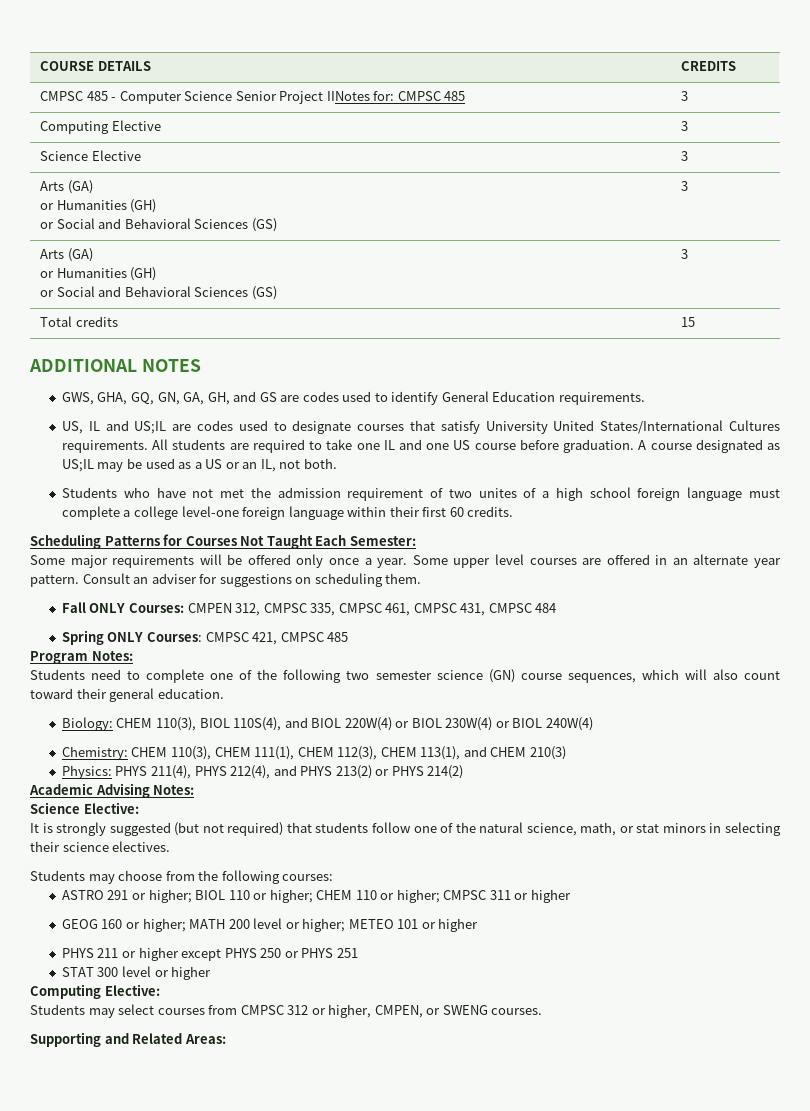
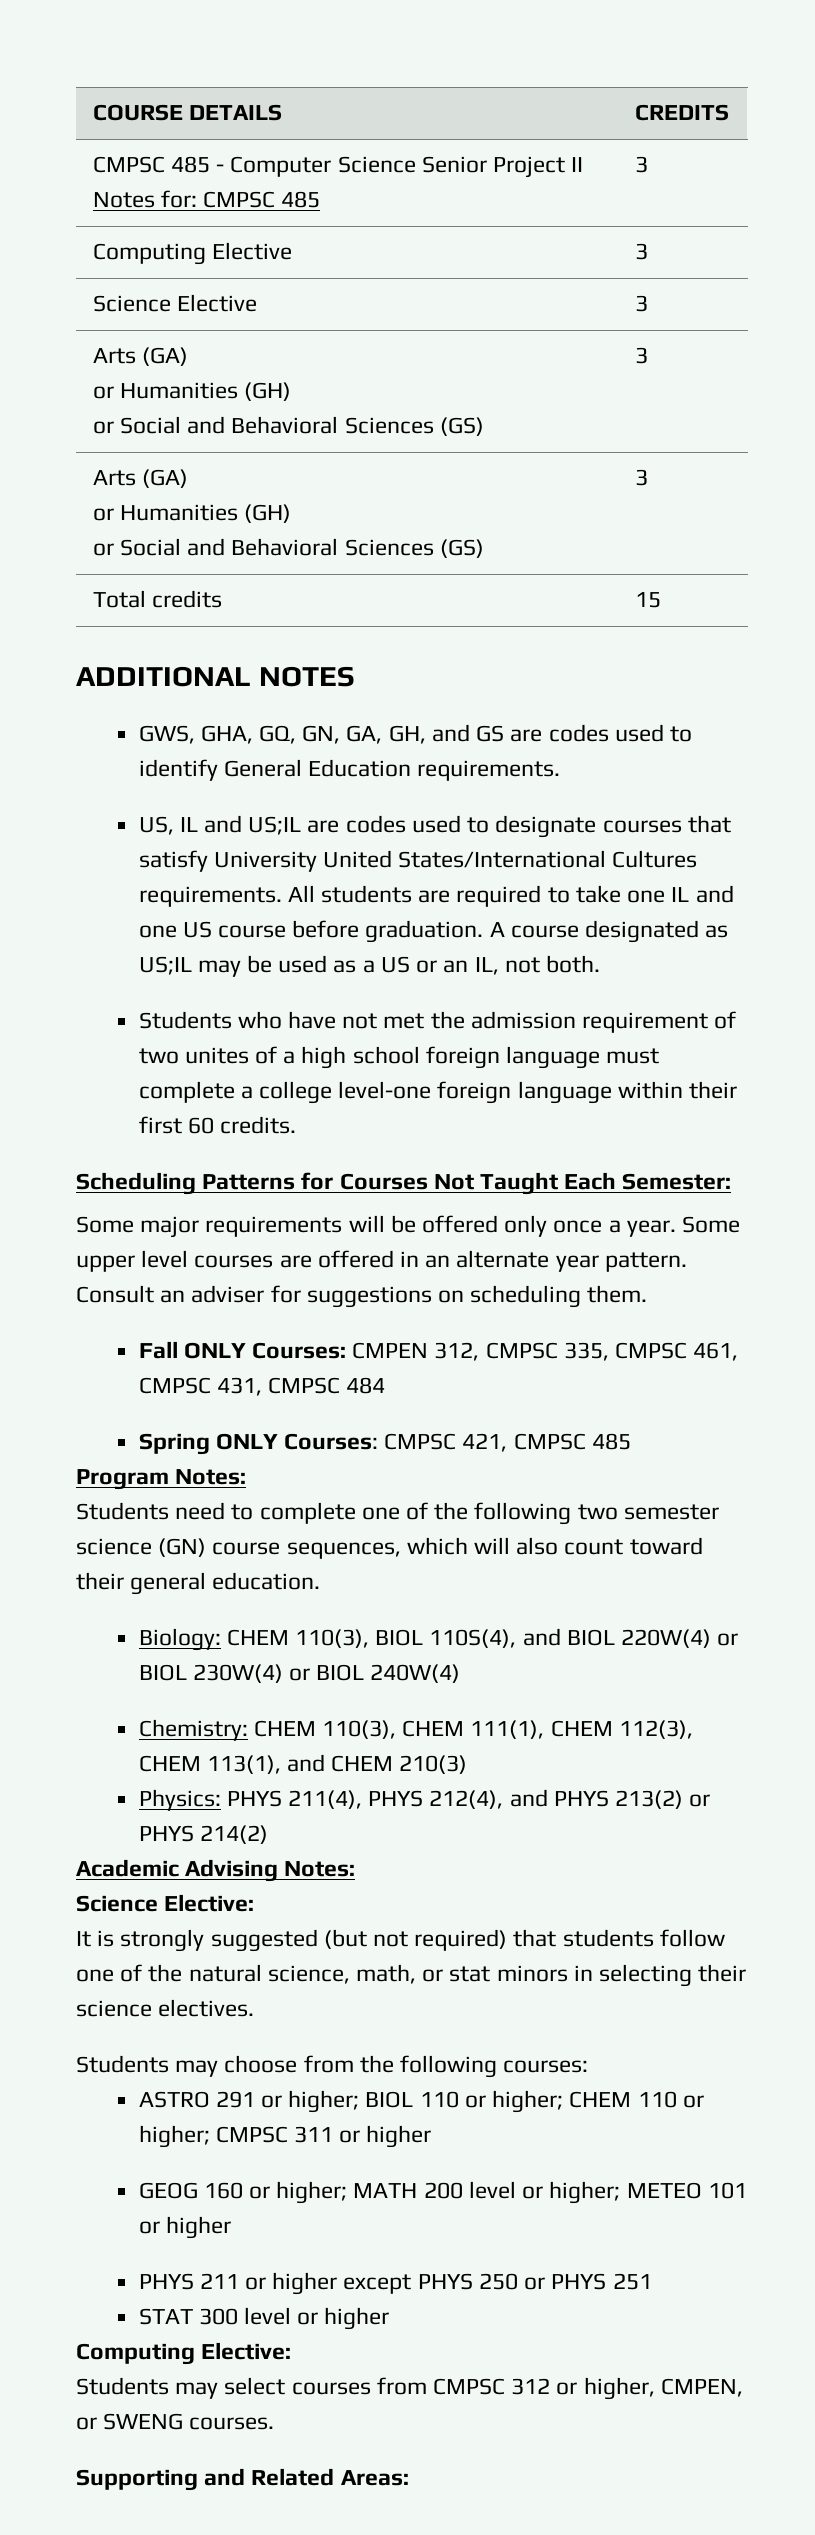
[326,91,370,101] IINotes -> [571,157,584,172] [92,192,155,208] II Notes

